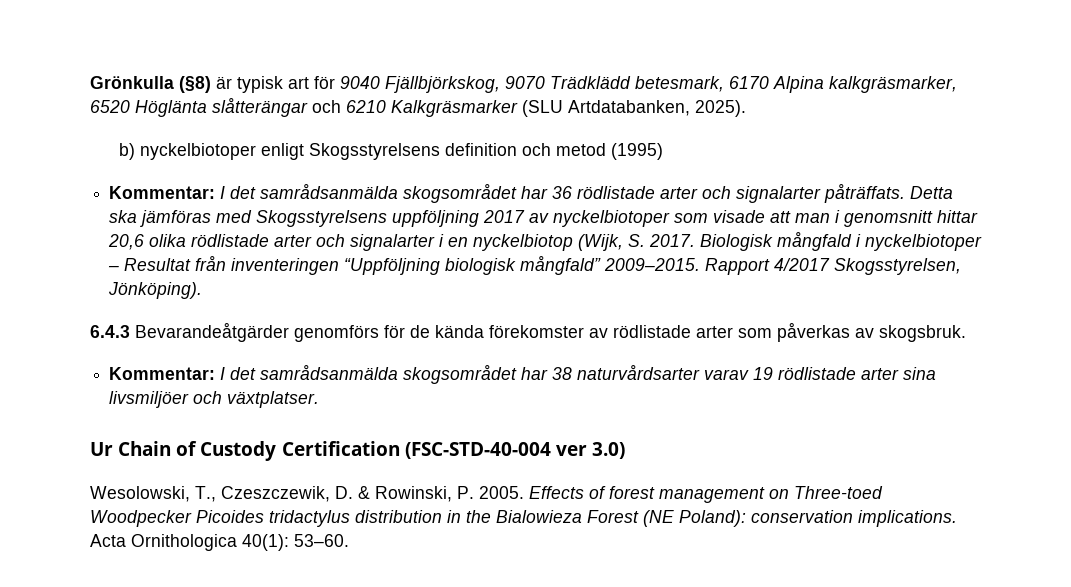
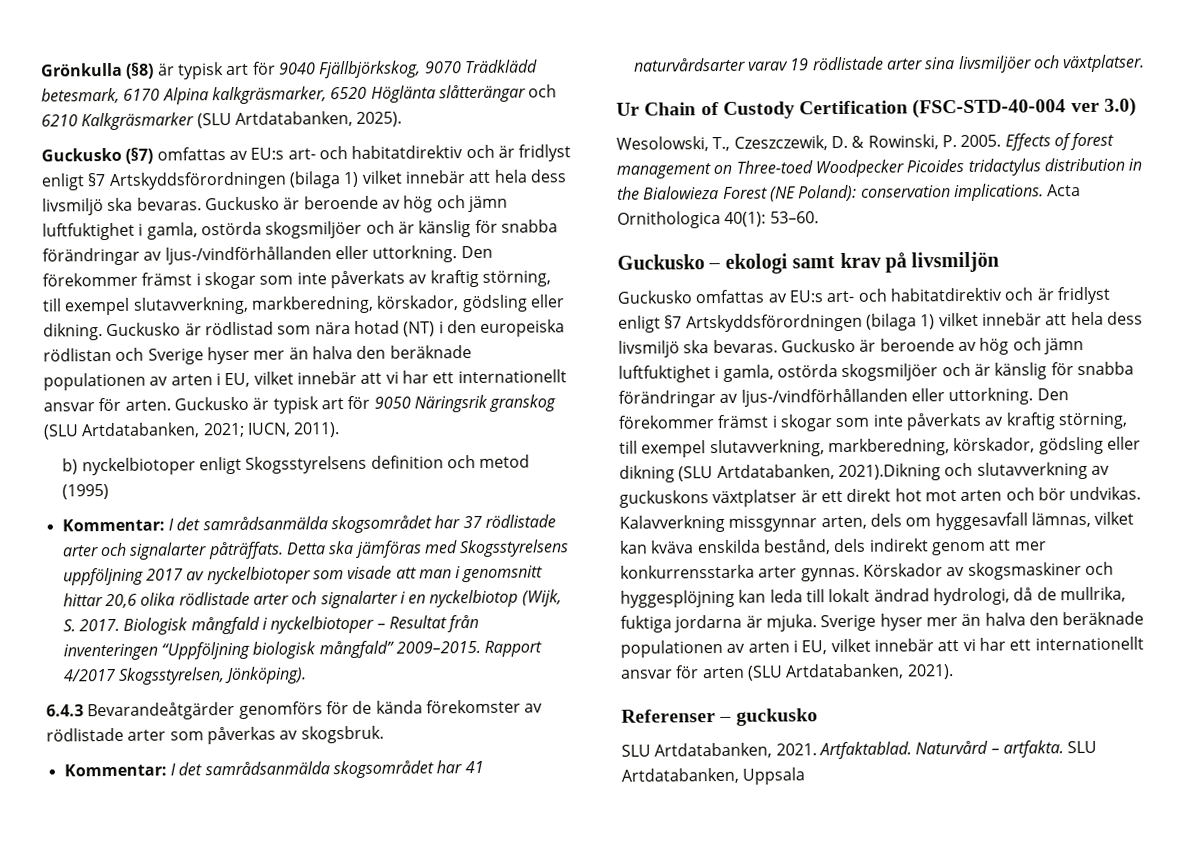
(746, 108) none -> [41,144,572,164] [41,169,566,191] [42,195,508,216] [42,219,558,241] [42,245,493,266] [42,269,551,290] [42,294,565,316] [43,319,566,341] [43,345,472,365] [43,369,567,391] [43,394,557,414] [43,422,341,440] // Guckusko (§7) omfattas av EU:s art- och habitatdirektiv och är fridlyst enligt §7 Artskyddsförordningen (bilaga 1) vilket innebär att hela dess livsmiljö ska bevaras. Guckusko är beroende av hög och jämn luftfuktighet i gamla, ostörda skogsmiljöer och är känslig för snabba förändringar av ljus-/vindförhållanden eller uttorkning. Den förekommer främst i skogar som inte påverkats av kraftig störning, till exempel slutavverkning, markberedning, körskador, gödsling eller dikning. Guckusko är rödlistad som nära hotad (NT) i den europeiska rödlistan och Sverige hyser mer än halva den beräknade populationen av arten i EU, vilket innebär att vi har ett internationellt ansvar för arten. Guckusko är typisk art för 9050 Näringsrik granskog (SLU Artdatabanken, 2021; IUCN, 2011).
[552,186,573,199] 36 -> [462,515,482,529] 37
[552,367,573,380] 38 -> [464,760,484,774] 41
(349, 540) none -> [617,251,1000,274] [617,286,1111,305] [618,311,1143,333] [618,337,1084,358] [618,361,1134,383] [618,387,1069,408] [618,412,1128,432] [619,436,1141,458] [619,461,1110,483] [619,486,1142,508] [619,511,1135,533] [619,538,1047,556] [620,561,1114,582] [620,586,1126,608] [620,611,1145,633] [620,636,1144,658] [620,663,954,681] [621,708,818,726] [621,740,1098,760] [621,767,806,785] // Guckusko – ekologi samt krav på livsmiljön // Guckusko omfattas av EU:s art- och habitatdirektiv och är fridlyst enligt §7 Artskyddsförordningen (bilaga 1) vilket innebär att hela dess livsmiljö ska bevaras. Guckusko är beroende av hög och jämn luftfuktighet i gamla, ostörda skogsmiljöer och är känslig för snabba förändringar av ljus-/vindförhållanden eller uttorkning. Den förekommer främst i skogar som inte påverkats av kraftig störning, till exempel slutavverkning, markberedning, körskador, gödsling eller dikning (SLU Artdatabanken, 2021).Dikning och slutavverkning av guckuskons växtplatser är ett direkt hot mot arten och bör undvikas. Kalavverkning missgynnar arten, dels om hyggesavfall lämnas, vilket kan kväva enskilda bestånd, dels indirekt genom att mer konkurrensstarka arter gynnas. Körskador av skogsmaskiner och hyggesplöjning kan leda till lokalt ändrad hydrologi, då de mullrika, fuktiga jordarna är mjuka. Sverige hyser mer än halva den beräknade populationen av arten i EU, vilket innebär att vi har ett internationellt ansvar för arten (SLU Artdatabanken, 2021). // Referenser – guckusko // SLU Artdatabanken, 2021. Artfaktablad. Naturvård – artfakta. SLU Artdatabanken, Uppsala

